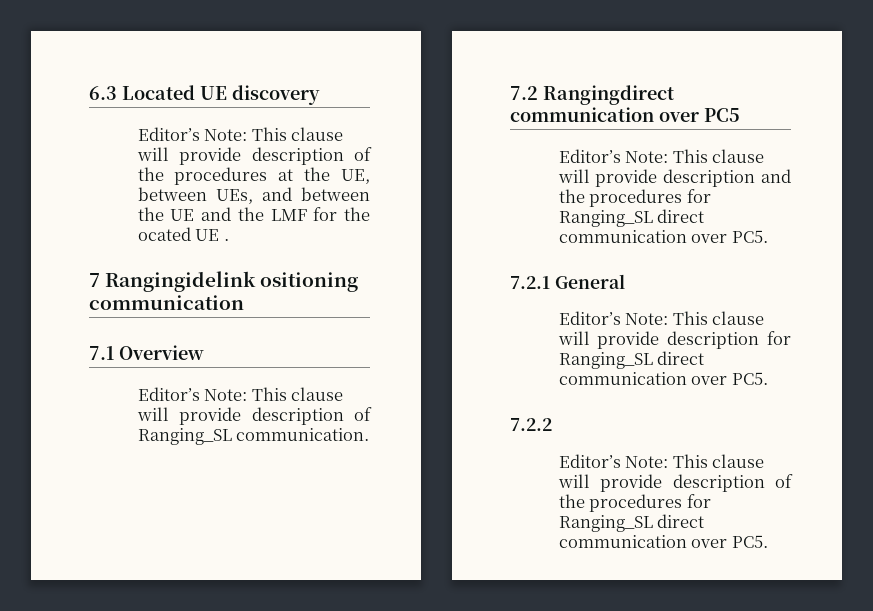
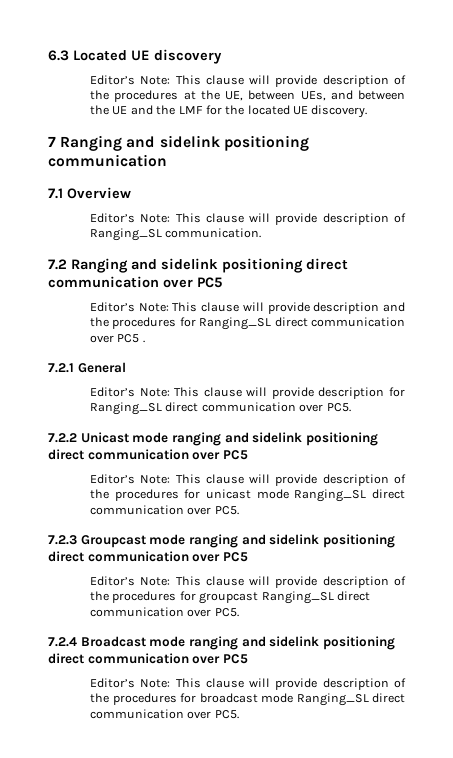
[137,227,229,241] [89,271,359,292] ocated UE . // 7 Rangingidelink ositioning -> [247,105,368,118] [48,135,309,151] located UE discovery. // 7 Ranging and sidelink positioning
[543,85,674,105] Rangingdirect -> [71,258,348,273] Ranging and sidelink positioning direct
[731,230,768,243] PC5. -> [117,334,145,343] PC5 .
(552, 424) none -> [80,432,378,446] [48,449,248,460] Unicast mode ranging and sidelink positioning direct communication over PC5
[558,514,705,532] [558,535,768,548] Ranging_SL direct communication over PC5. -> [206,489,406,502] [90,505,239,515] [48,534,395,548] [48,551,248,562] [90,576,406,588] [90,591,370,604] [90,607,239,617] [48,636,395,650] [48,653,248,664] [90,678,406,690] [90,693,405,706] [90,709,239,719] unicast mode Ranging_SL direct communication over PC5. // 7.2.3 Groupcast mode ranging and sidelink positioning direct communication over PC5 // Editor’s Note: This clause will provide description of the procedures for groupcast Ranging_SL direct communication over PC5. // 7.2.4 Broadcast mode ranging and sidelink positioning direct communication over PC5 // Editor’s Note: This clause will provide description of the procedures for broadcast mode Ranging_SL direct communication over PC5.

